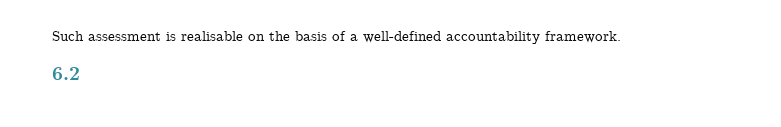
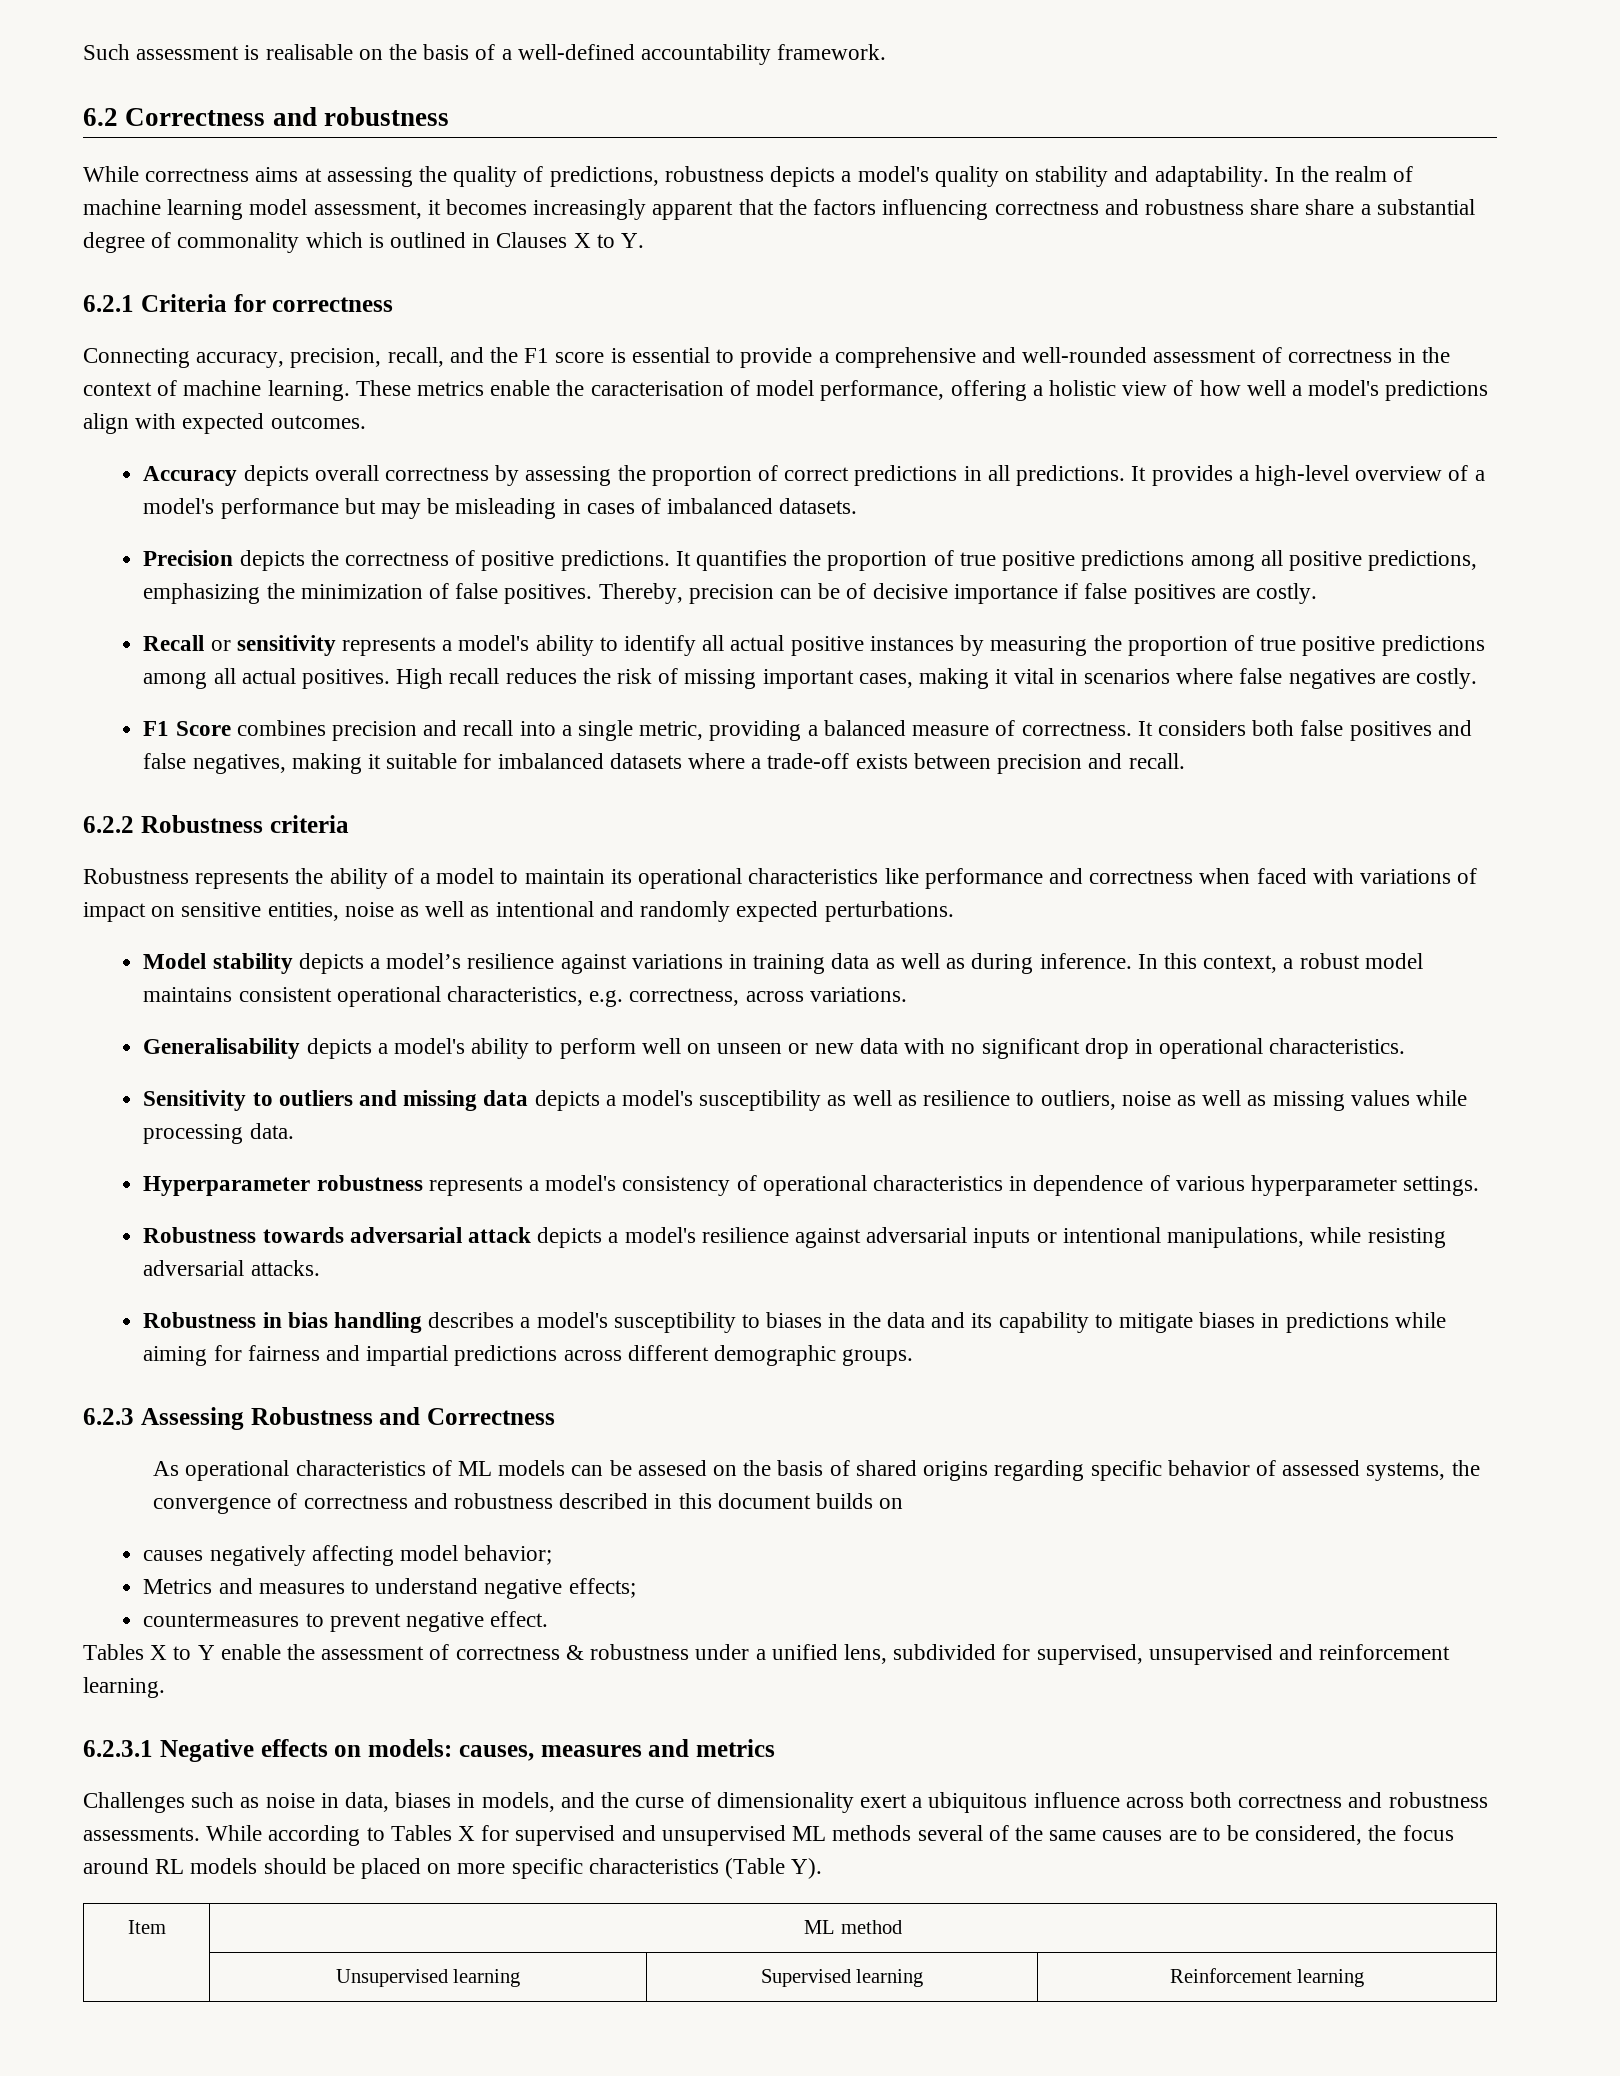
(80, 73) none -> [125,107,449,126] [83,166,1414,187] [83,199,1475,220] [83,232,645,253] [83,294,394,312] [83,347,1451,368] [83,380,1489,401] [83,413,366,434] [143,465,1485,486] [143,498,858,519] [143,550,1478,571] [143,583,1317,604] [143,635,1485,656] [143,668,1478,689] [143,720,1472,741] [143,753,1185,774] [83,815,349,833] [83,868,1478,889] [83,901,954,922] [143,953,1423,974] [143,986,907,1007] [143,1038,1406,1059] [143,1090,1468,1111] [143,1123,294,1144] [143,1175,1480,1196] [143,1227,1446,1248] [143,1260,320,1276] [143,1312,1446,1333] [143,1345,914,1366] [83,1407,555,1430] [153,1460,1480,1481] [153,1493,904,1514] [143,1545,553,1566] [143,1578,636,1599] [143,1611,549,1632] [83,1644,1451,1665] [83,1677,165,1698] [83,1739,775,1762] [83,1792,1488,1813] [83,1825,1454,1846] [83,1858,823,1879] [127,1920,166,1934] [804,1920,902,1934] [335,1969,521,1987] [760,1969,924,1987] [1169,1968,1365,1987] Correctness and robustness // While correctness aims at assessing the quality of predictions, robustness depicts a model's quality on stability and adaptability. In the realm of machine learning model assessment, it becomes increasingly apparent that the factors influencing correctness and robustness share share a substantial degree of commonality which is outlined in Clauses X to Y. // 6.2.1 Criteria for correctness // Connecting accuracy, precision, recall, and the F1 score is essential to provide a comprehensive and well-rounded assessment of correctness in the context of machine learning. These metrics enable the caracterisation of model performance, offering a holistic view of how well a model's predictions align with expected outcomes. // Accuracy depicts overall correctness by assessing the proportion of correct predictions in all predictions. It provides a high-level overview of a model's performance but may be misleading in cases of imbalanced datasets. // Precision depicts the correctness of positive predictions. It quantifies the proportion of true positive predictions among all positive predictions, emphasizing the minimization of false positives. Thereby, precision can be of decisive importance if false positives are costly. // Recall or sensitivity represents a model's ability to identify all actual positive instances by measuring the proportion of true positive predictions among all actual positives. High recall reduces the risk of missing important cases, making it vital in scenarios where false negatives are costly. // F1 Score combines precision and recall into a single metric, providing a balanced measure of correctness. It considers both false positives and false negatives, making it suitable for imbalanced datasets where a trade-off exists between precision and recall. // 6.2.2 Robustness criteria // Robustness represents the ability of a model to maintain its operational characteristics like performance and correctness when faced with variations of impact on sensitive entities, noise as well as intentional and randomly expected perturbations. // Model stability depicts a model’s resilience against variations in training data as well as during inference. In this context, a robust model maintains consistent operational characteristics, e.g. correctness, across variations. // Generalisability depicts a model's ability to perform well on unseen or new data with no significant drop in operational characteristics. // Sensitivity to outliers and missing data depicts a model's susceptibility as well as resilience to outliers, noise as well as missing values while processing data. // Hyperparameter robustness represents a model's consistency of operational characteristics in dependence of various hyperparameter settings. // Robustness towards adversarial attack depicts a model's resilience against adversarial inputs or intentional manipulations, while resisting adversarial attacks. // Robustness in bias handling describes a model's susceptibility to biases in the data and its capability to mitigate biases in predictions while aiming for fairness and impartial predictions across different demographic groups. // 6.2.3 Assessing Robustness and Correctness // As operational characteristics of ML models can be assesed on the basis of shared origins regarding specific behavior of assessed systems, the convergence of correctness and robustness described in this document builds on // causes negatively affecting model behavior; // Metrics and measures to understand negative effects; // countermeasures to prevent negative effect. // Tables X to Y enable the assessment of correctness & robustness under a unified lens, subdivided for supervised, unsupervised and reinforcement learning. // 6.2.3.1 Negative effects on models: causes, measures and metrics // Challenges such as noise in data, biases in models, and the curse of dimensionality exert a ubiquitous influence across both correctness and robustness assessments. While according to Tables X for supervised and unsupervised ML methods several of the same causes are to be considered, the focus around RL models should be placed on more specific characteristics (Table Y). // Item | ML method // | Unsupervised learning | Supervised learning | Reinforcement learning

